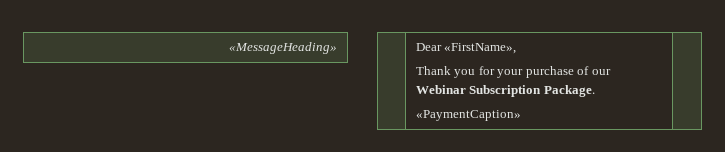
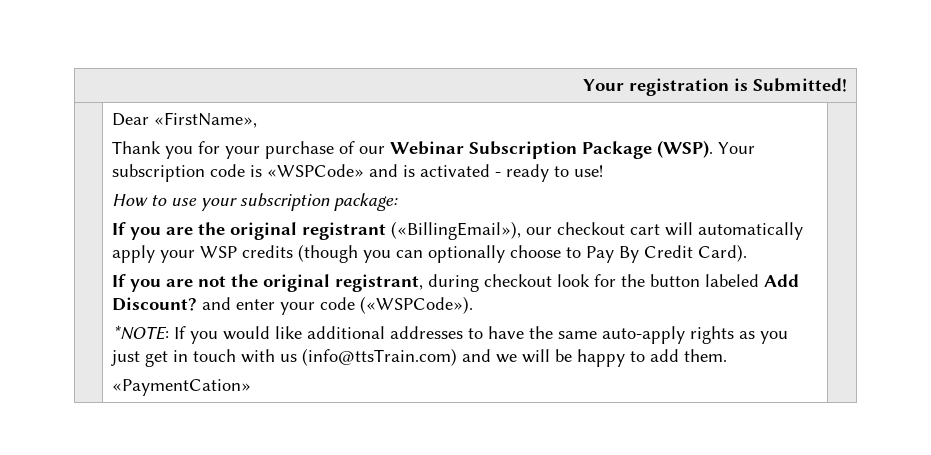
[229,42,338,54] «MessageHeading» -> [583,78,848,96] Your registration is Submitted!
[543,85,595,97] [415,110,521,121] Package. // «PaymentCaption» -> [581,140,755,159] [111,164,603,182] [111,193,398,211] [111,221,803,240] [111,244,747,263] [111,274,799,292] [111,296,473,315] [111,325,788,344] [110,348,727,367] [111,379,251,396] Package (WSP). Your subscription code is «WSPCode» and is activated - ready to use! // How to use your subscription package: // If you are the original registrant («BillingEmail»), our checkout cart will automatically apply your WSP credits (though you can optionally choose to Pay By Credit Card). // If you are not the original registrant, during checkout look for the button labeled Add Discount? and enter your code («WSPCode»). // *NOTE: If you would like additional addresses to have the same auto-apply rights as you just get in touch with us (info@ttsTrain.com) and we will be happy to add them. // «PaymentCation»

